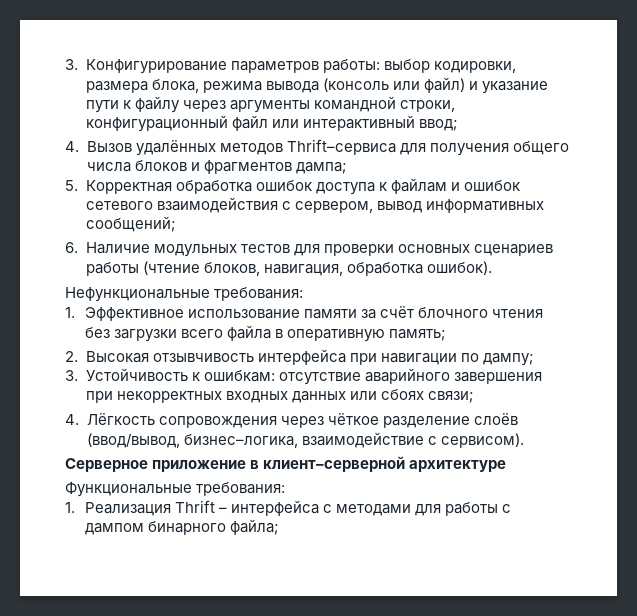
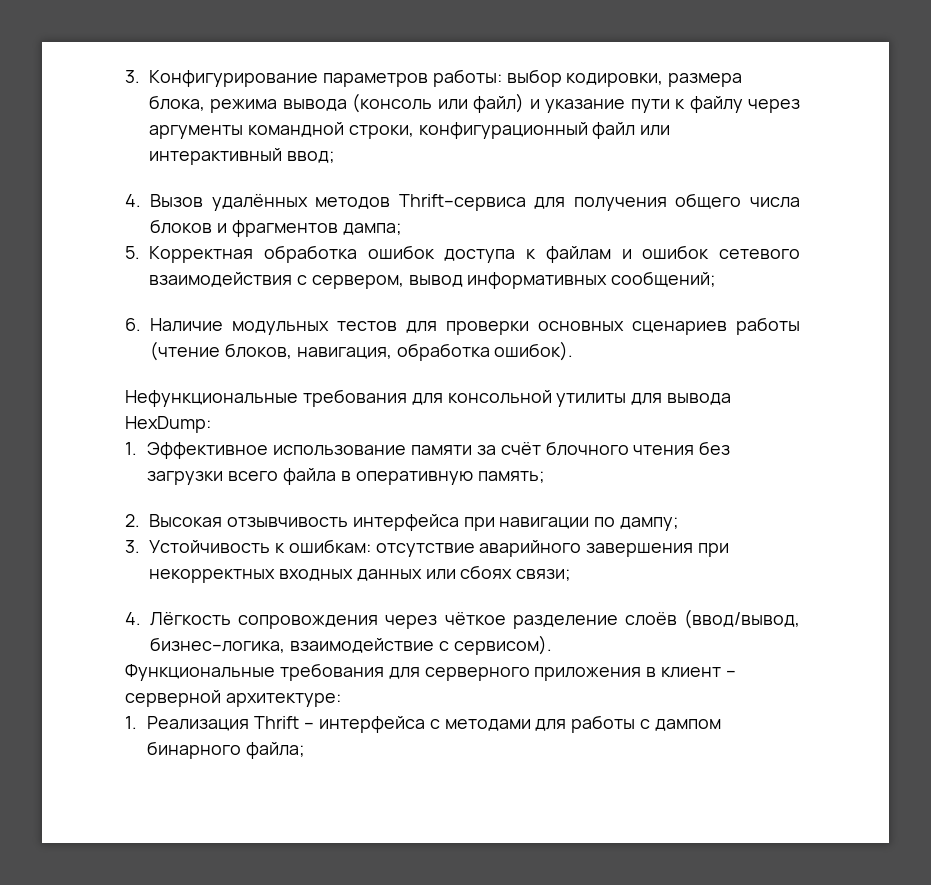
[214,287,304,301] требования: -> [302,389,732,407] [125,416,211,433] требования для консольной утилиты для вывода HexDump:
[65,456,507,472] [65,481,286,497] Серверное приложение в клиент–серверной архитектуре // Функциональные требования: -> [125,663,737,681] [125,690,341,707] Функциональные требования для серверного приложения в клиент – серверной архитектуре:

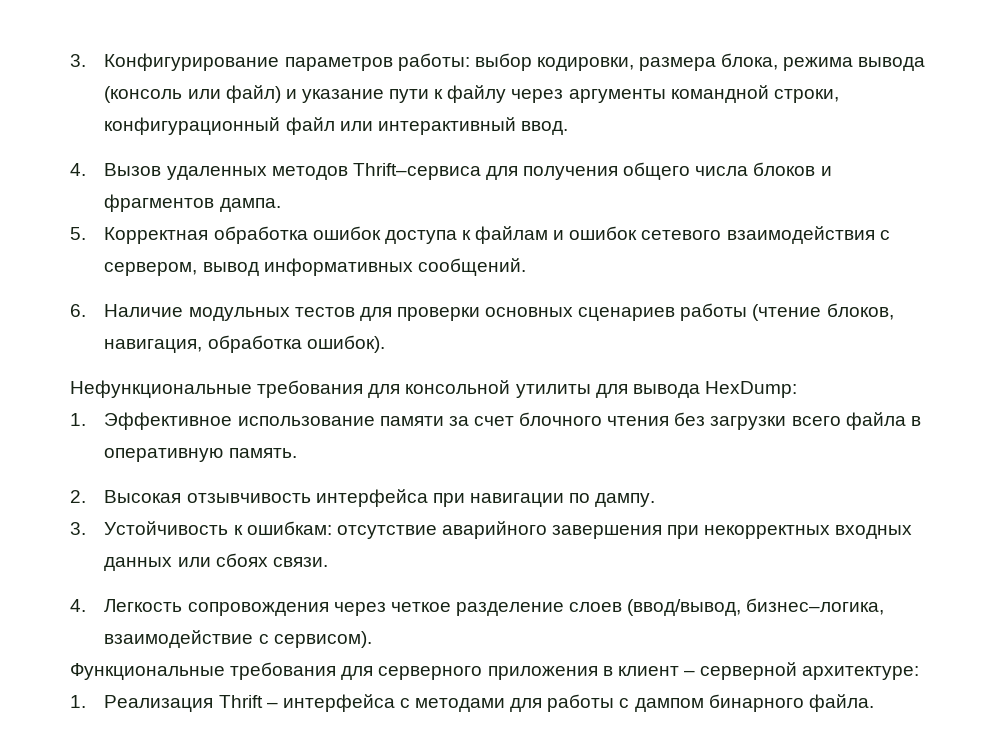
[286,151,335,163] ввод; -> [520,121,568,135] ввод.
[211,194,308,211] удалённых -> [166,166,267,180] удаленных
[342,223,402,235] дампа; -> [219,198,281,212] дампа.
[611,271,717,287] сообщений; -> [417,258,526,276] сообщений.
[500,442,541,455] счёт -> [473,416,514,426] счет
[477,471,545,483] память; -> [228,448,297,458] память.
[620,517,680,531] дампу; -> [595,493,656,507] дампу.
[516,569,572,581] [125,612,231,626] связи; // 4. Лёгкость -> [272,557,328,567] [70,599,183,612] связи. // 4. Легкость
[444,612,677,629] чёткое разделение слоёв -> [390,602,623,616] четкое разделение слоев
[246,742,306,759] файла; -> [808,694,874,712] файла.

